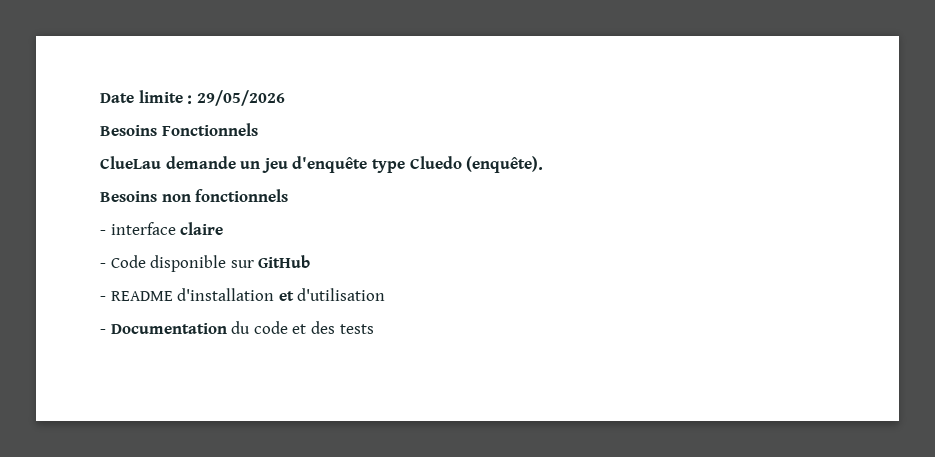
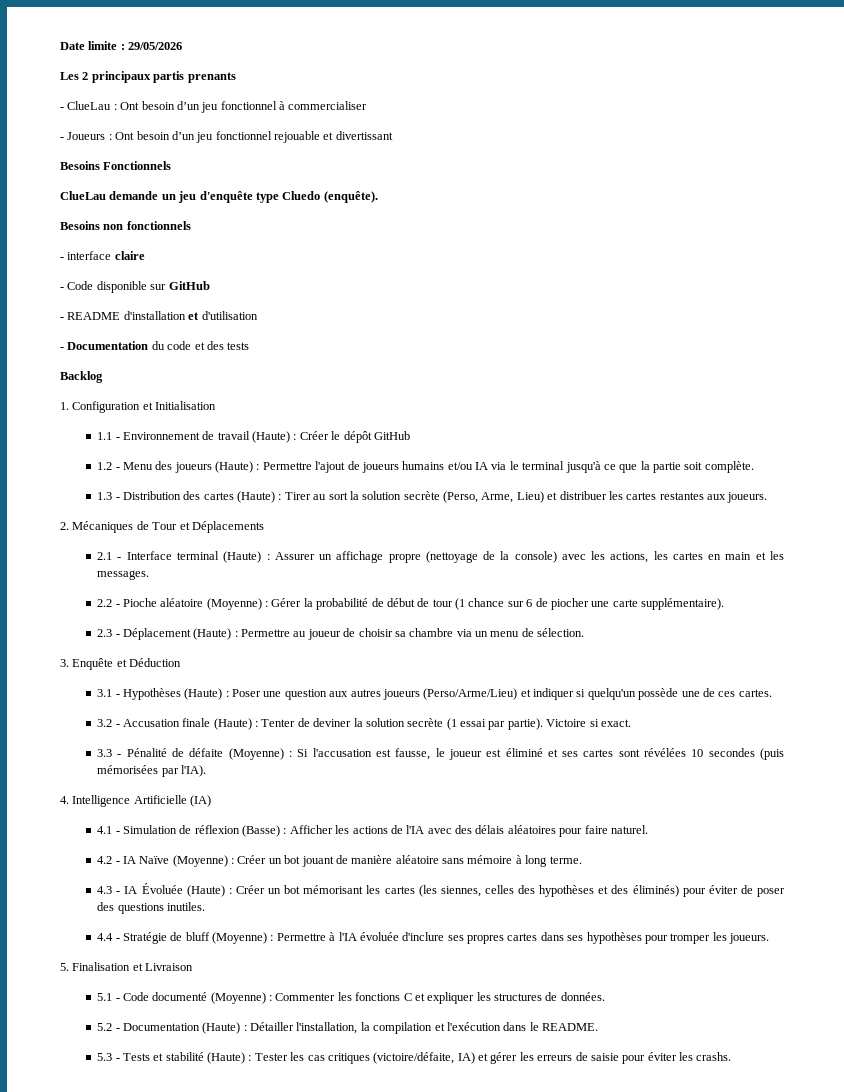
(285, 98) none -> [60,71,236,83] [60,101,368,113] [60,131,393,143] // Les 2 principaux partis prenants // - ClueLau : Ont besoin d’un jeu fonctionnel à commercialiser // - Joueurs : Ont besoin d’un jeu fonctionnel rejouable et divertissant
(374, 329) none -> [60,371,103,383] [60,401,217,413] [97,431,410,443] [97,461,754,473] [97,491,768,503] [60,521,264,533] [97,551,784,563] [97,570,150,580] [97,598,725,610] [97,628,585,640] [60,658,182,670] [97,688,772,700] [97,718,631,730] [97,748,785,760] [97,765,206,777] [60,795,212,807] [97,825,648,837] [97,855,582,867] [97,883,785,897] [97,902,205,914] [97,932,770,944] [60,962,194,971] [97,992,605,1004] [97,1022,599,1034] [97,1052,732,1064] // Backlog // 1. Configuration et Initialisation // 1.1 - Environnement de travail (Haute) : Créer le dépôt GitHub // 1.2 - Menu des joueurs (Haute) : Permettre l'ajout de joueurs humains et/ou IA via le terminal jusqu'à ce que la partie soit complète. // 1.3 - Distribution des cartes (Haute) : Tirer au sort la solution secrète (Perso, Arme, Lieu) et distribuer les cartes restantes aux joueurs. // 2. Mécaniques de Tour et Déplacements // 2.1 - Interface terminal (Haute) : Assurer un affichage propre (nettoyage de la console) avec les actions, les cartes en main et les messages. // 2.2 - Pioche aléatoire (Moyenne) : Gérer la probabilité de début de tour (1 chance sur 6 de piocher une carte supplémentaire). // 2.3 - Déplacement (Haute) : Permettre au joueur de choisir sa chambre via un menu de sélection. // 3. Enquête et Déduction // 3.1 - Hypothèses (Haute) : Poser une question aux autres joueurs (Perso/Arme/Lieu) et indiquer si quelqu'un possède une de ces cartes. // 3.2 - Accusation finale (Haute) : Tenter de deviner la solution secrète (1 essai par partie). Victoire si exact. // 3.3 - Pénalité de défaite (Moyenne) : Si l'accusation est fausse, le joueur est éliminé et ses cartes sont révélées 10 secondes (puis mémorisées par l'IA). // 4. Intelligence Artificielle (IA) // 4.1 - Simulation de réflexion (Basse) : Afficher les actions de l'IA avec des délais aléatoires pour faire naturel. // 4.2 - IA Naïve (Moyenne) : Créer un bot jouant de manière aléatoire sans mémoire à long terme. // 4.3 - IA Évoluée (Haute) : Créer un bot mémorisant les cartes (les siennes, celles des hypothèses et des éliminés) pour éviter de poser des questions inutiles. // 4.4 - Stratégie de bluff (Moyenne) : Permettre à l'IA évoluée d'inclure ses propres cartes dans ses hypothèses pour tromper les joueurs. // 5. Finalisation et Livraison // 5.1 - Code documenté (Moyenne) : Commenter les fonctions C et expliquer les structures de données. // 5.2 - Documentation (Haute) : Détailler l'installation, la compilation et l'exécution dans le README. // 5.3 - Tests et stabilité (Haute) : Tester les cas critiques (victoire/défaite, IA) et gérer les erreurs de saisie pour éviter les crashs.

